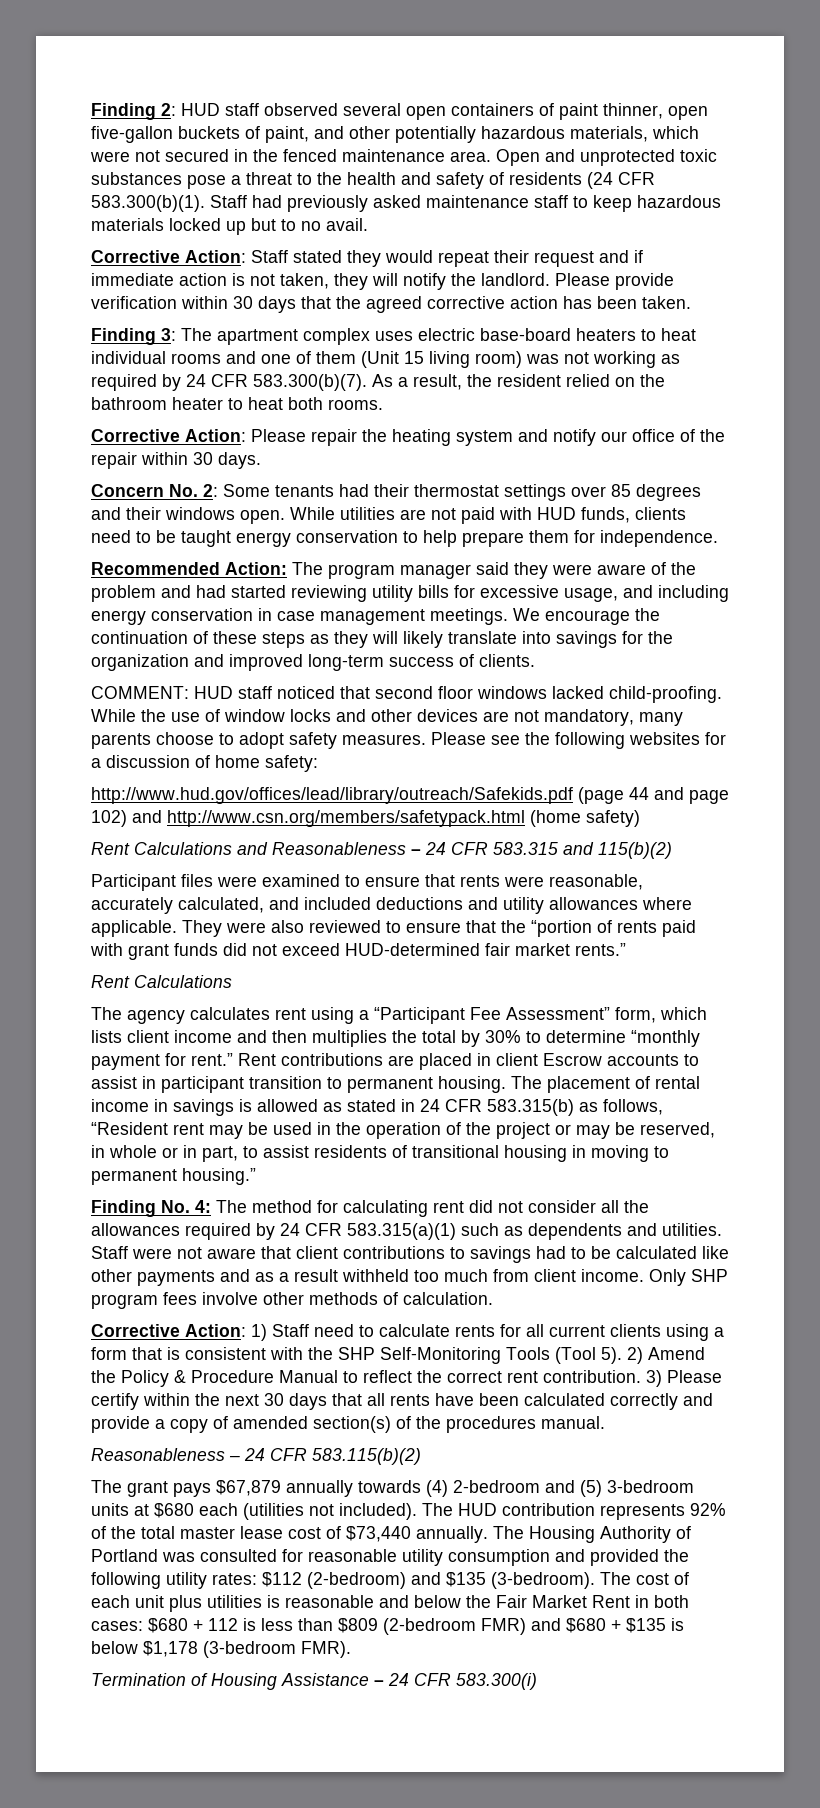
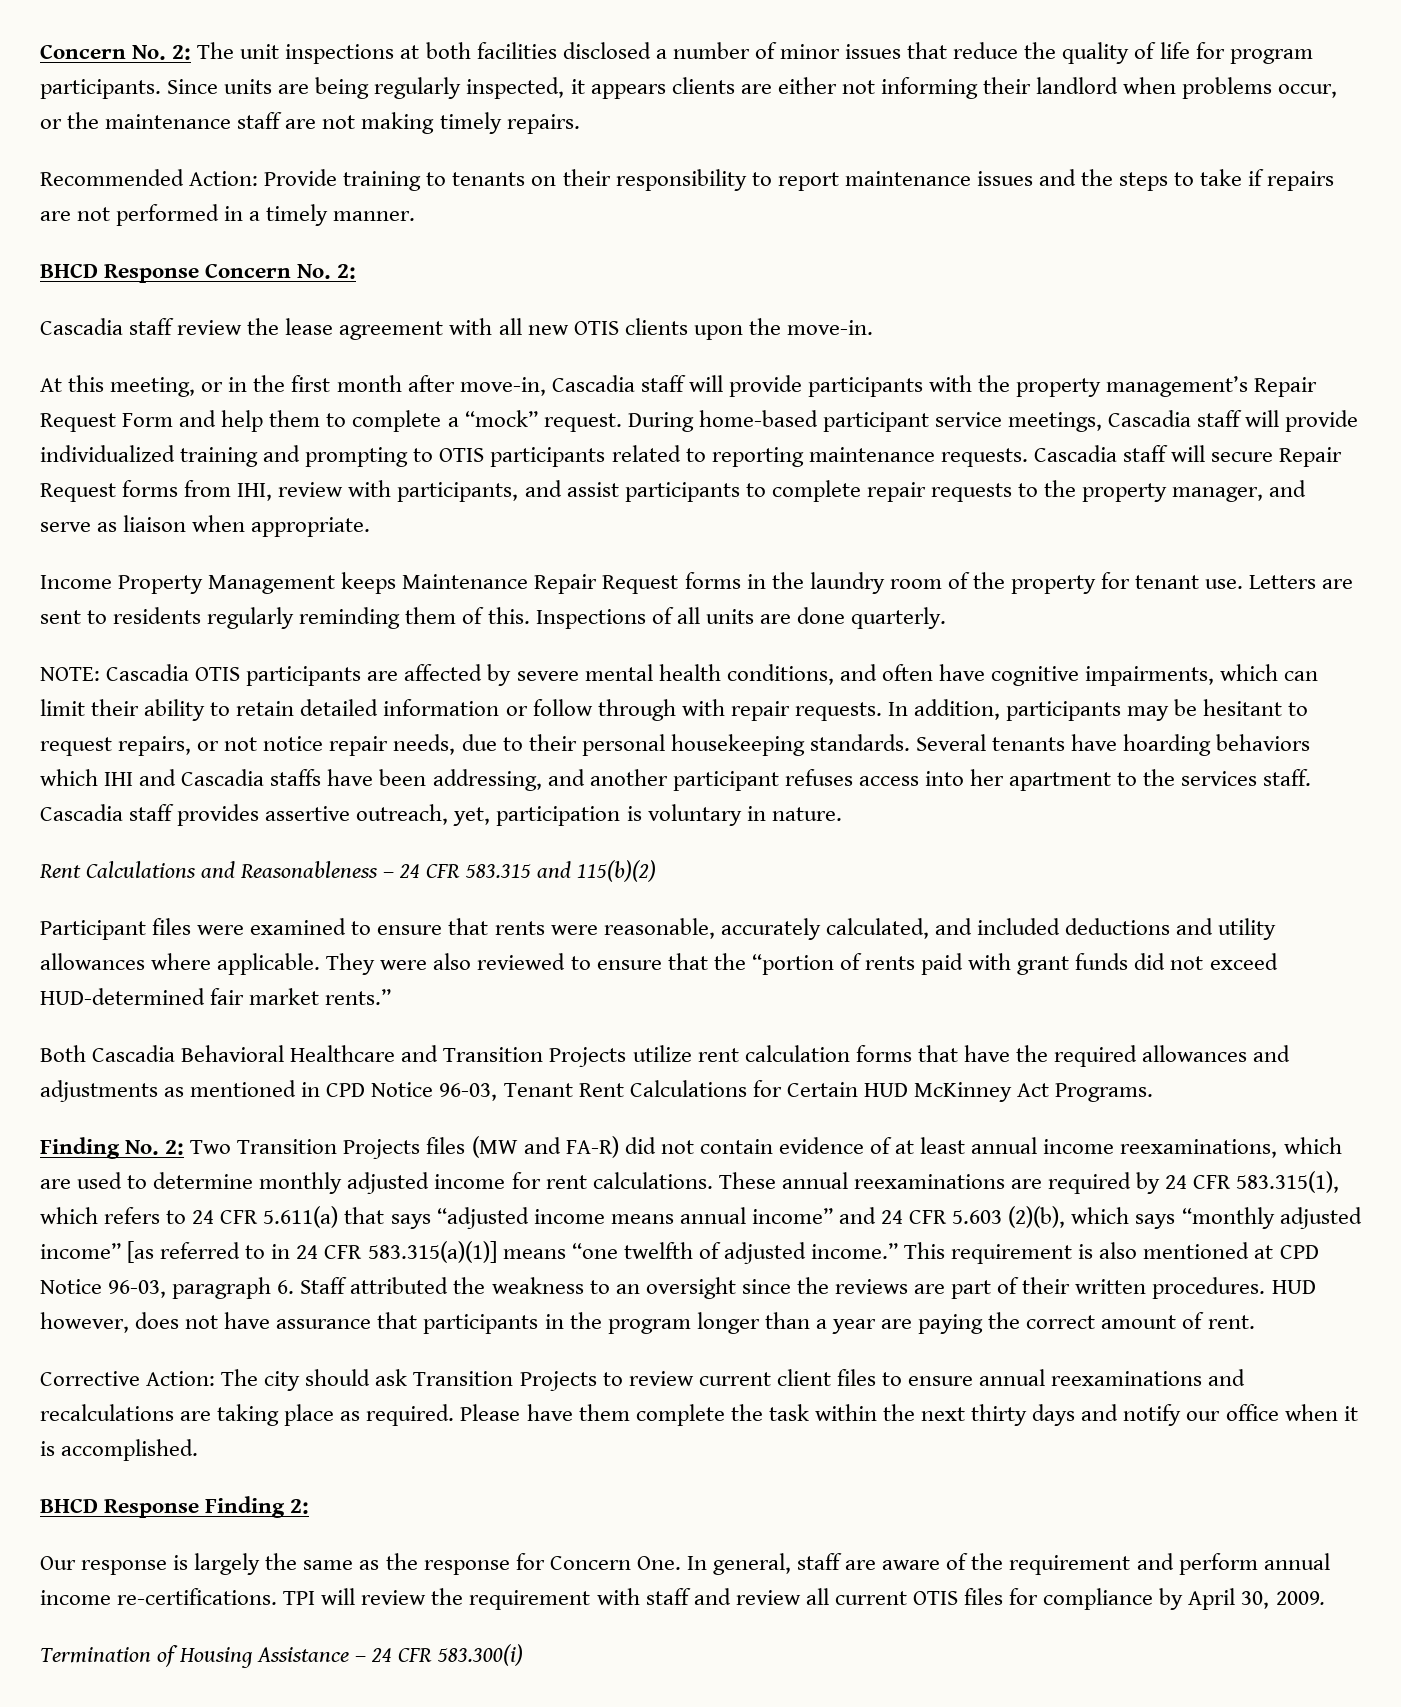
[91,103,708,120] [91,126,699,143] [90,149,717,166] [91,172,655,189] [91,195,721,212] [91,218,368,235] [91,250,643,267] [91,273,674,290] [91,296,691,313] [91,328,696,345] [91,351,680,368] [91,374,665,391] [91,397,383,410] [91,429,725,446] [91,452,261,469] [91,484,701,501] [91,507,686,524] [91,530,718,547] [91,562,696,579] [91,585,729,602] [91,608,660,625] [91,631,673,648] [91,654,535,671] [91,686,722,703] [91,709,683,726] [91,732,726,749] [91,755,318,772] [91,787,729,804] [91,810,640,827] Finding 2: HUD staff observed several open containers of paint thinner, open five-gallon buckets of paint, and other potentially hazardous materials, which were not secured in the fenced maintenance area. Open and unprotected toxic substances pose a threat to the health and safety of residents (24 CFR 583.300(b)(1). Staff had previously asked maintenance staff to keep hazardous materials locked up but to no avail. // Corrective Action: Staff stated they would repeat their request and if immediate action is not taken, they will notify the landlord. Please provide verification within 30 days that the agreed corrective action has been taken. // Finding 3: The apartment complex uses electric base-board heaters to heat individual rooms and one of them (Unit 15 living room) was not working as required by 24 CFR 583.300(b)(7). As a result, the resident relied on the bathroom heater to heat both rooms. // Corrective Action: Please repair the heating system and notify our office of the repair within 30 days. // Concern No. 2: Some tenants had their thermostat settings over 85 degrees and their windows open. While utilities are not paid with HUD funds, clients need to be taught energy conservation to help prepare them for independence. // Recommended Action: The program manager said they were aware of the problem and had started reviewing utility bills for excessive usage, and including energy conservation in case management meetings. We encourage the continuation of these steps as they will likely translate into savings for the organization and improved long-term success of clients. // COMMENT: HUD staff noticed that second floor windows lacked child-proofing. While the use of window locks and other devices are not mandatory, many parents choose to adopt safety measures. Please see the following websites for a discussion of home safety: // http://www.hud.gov/offices/lead/library/outreach/Safekids.pdf (page 44 and page 102) and http://www.csn.org/members/safetypack.html (home safety) -> [40,42,1313,64] [40,77,1338,99] [40,112,580,134] [40,169,1335,191] [40,204,416,226] [40,263,357,283] [40,318,873,340] [40,375,1318,397] [40,410,1359,432] [40,445,1343,467] [40,480,1307,502] [40,515,371,537] [40,572,1354,594] [40,607,947,629] [40,664,1319,686] [40,699,1309,721] [40,734,1311,756] [40,769,1312,791] [40,804,842,826] Concern No. 2: The unit inspections at both facilities disclosed a number of minor issues that reduce the quality of life for program participants. Since units are being regularly inspected, it appears clients are either not informing their landlord when problems occur, or the maintenance staff are not making timely repairs. // Recommended Action: Provide training to tenants on their responsibility to report maintenance issues and the steps to take if repairs are not performed in a timely manner. // BHCD Response Concern No. 2: // Cascadia staff review the lease agreement with all new OTIS clients upon the move-in. // At this meeting, or in the first month after move-in, Cascadia staff will provide participants with the property management’s Repair Request Form and help them to complete a “mock” request. During home-based participant service meetings, Cascadia staff will provide individualized training and prompting to OTIS participants related to reporting maintenance requests. Cascadia staff will secure Repair Request forms from IHI, review with participants, and assist participants to complete repair requests to the property manager, and serve as liaison when appropriate. // Income Property Management keeps Maintenance Repair Request forms in the laundry room of the property for tenant use. Letters are sent to residents regularly reminding them of this. Inspections of all units are done quarterly. // NOTE: Cascadia OTIS participants are affected by severe mental health conditions, and often have cognitive impairments, which can limit their ability to retain detailed information or follow through with repair requests. In addition, participants may be hesitant to request repairs, or not notice repair needs, due to their personal housekeeping standards. Several tenants have hoarding behaviors which IHI and Cascadia staffs have been addressing, and another participant refuses access into her apartment to the services staff. Cascadia staff provides assertive outreach, yet, participation is voluntary in nature.
[91,975,232,988] [91,1007,707,1024] [91,1030,700,1047] [91,1053,699,1070] [91,1076,700,1093] [91,1099,663,1116] [91,1122,715,1139] [91,1145,669,1162] [91,1168,256,1185] [91,1200,649,1217] [91,1223,722,1240] [91,1246,729,1263] [91,1269,728,1286] [91,1292,493,1309] [91,1324,724,1341] [91,1347,705,1364] [91,1370,722,1387] [91,1393,713,1410] [91,1416,605,1433] [91,1448,421,1465] [91,1480,694,1497] [91,1503,726,1520] [91,1526,691,1543] [91,1549,689,1566] [91,1572,689,1589] [91,1595,689,1612] [91,1618,684,1635] [91,1641,351,1658] Rent Calculations // The agency calculates rent using a “Participant Fee Assessment” form, which lists client income and then multiplies the total by 30% to determine “monthly payment for rent.” Rent contributions are placed in client Escrow accounts to assist in participant transition to permanent housing. The placement of rental income in savings is allowed as stated in 24 CFR 583.315(b) as follows, “Resident rent may be used in the operation of the project or may be reserved, in whole or in part, to assist residents of transitional housing in moving to permanent housing.” // Finding No. 4: The method for calculating rent did not consider all the allowances required by 24 CFR 583.315(a)(1) such as dependents and utilities. Staff were not aware that client contributions to savings had to be calculated like other payments and as a result withheld too much from client income. Only SHP program fees involve other methods of calculation. // Corrective Action: 1) Staff need to calculate rents for all current clients using a form that is consistent with the SHP Self-Monitoring Tools (Tool 5). 2) Amend the Policy & Procedure Manual to reflect the correct rent contribution. 3) Please certify within the next 30 days that all rents have been calculated correctly and provide a copy of amended section(s) of the procedures manual. // Reasonableness – 24 CFR 583.115(b)(2) // The grant pays $67,879 annually towards (4) 2-bedroom and (5) 3-bedroom units at $680 each (utilities not included). The HUD contribution represents 92% of the total master lease cost of $73,440 annually. The Housing Authority of Portland was consulted for reasonable utility consumption and provided the following utility rates: $112 (2-bedroom) and $135 (3-bedroom). The cost of each unit plus utilities is reasonable and below the Fair Market Rent in both cases: $680 + 112 is less than $809 (2-bedroom FMR) and $680 + $135 is below $1,178 (3-bedroom FMR). -> [40,1045,1291,1067] [40,1080,1154,1102] [40,1136,1342,1159] [40,1171,1340,1194] [40,1206,1362,1229] [40,1241,1319,1264] [40,1277,1316,1299] [40,1312,1255,1334] [40,1369,1246,1391] [40,1404,1358,1426] [40,1439,199,1461] [40,1496,310,1518] [40,1553,1330,1575] [40,1588,1325,1610] Both Cascadia Behavioral Healthcare and Transition Projects utilize rent calculation forms that have the required allowances and adjustments as mentioned in CPD Notice 96-03, Tenant Rent Calculations for Certain HUD McKinney Act Programs. // Finding No. 2: Two Transition Projects files (MW and FA-R) did not contain evidence of at least annual income reexaminations, which are used to determine monthly adjusted income for rent calculations. These annual reexaminations are required by 24 CFR 583.315(1), which refers to 24 CFR 5.611(a) that says “adjusted income means annual income” and 24 CFR 5.603 (2)(b), which says “monthly adjusted income” [as referred to in 24 CFR 583.315(a)(1)] means “one twelfth of adjusted income.” This requirement is also mentioned at CPD Notice 96-03, paragraph 6. Staff attributed the weakness to an oversight since the reviews are part of their written procedures. HUD however, does not have assurance that participants in the program longer than a year are paying the correct amount of rent. // Corrective Action: The city should ask Transition Projects to review current client files to ensure annual reexaminations and recalculations are taking place as required. Please have them complete the task within the next thirty days and notify our office when it is accomplished. // BHCD Response Finding 2: // Our response is largely the same as the response for Concern One. In general, staff are aware of the requirement and perform annual income re-certifications. TPI will review the requirement with staff and review all current OTIS files for compliance by April 30, 2009.

